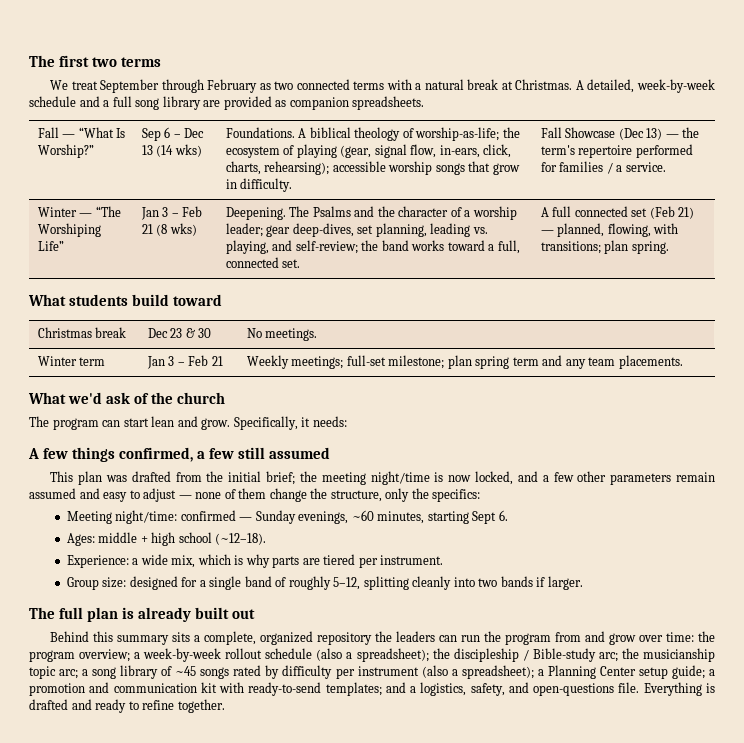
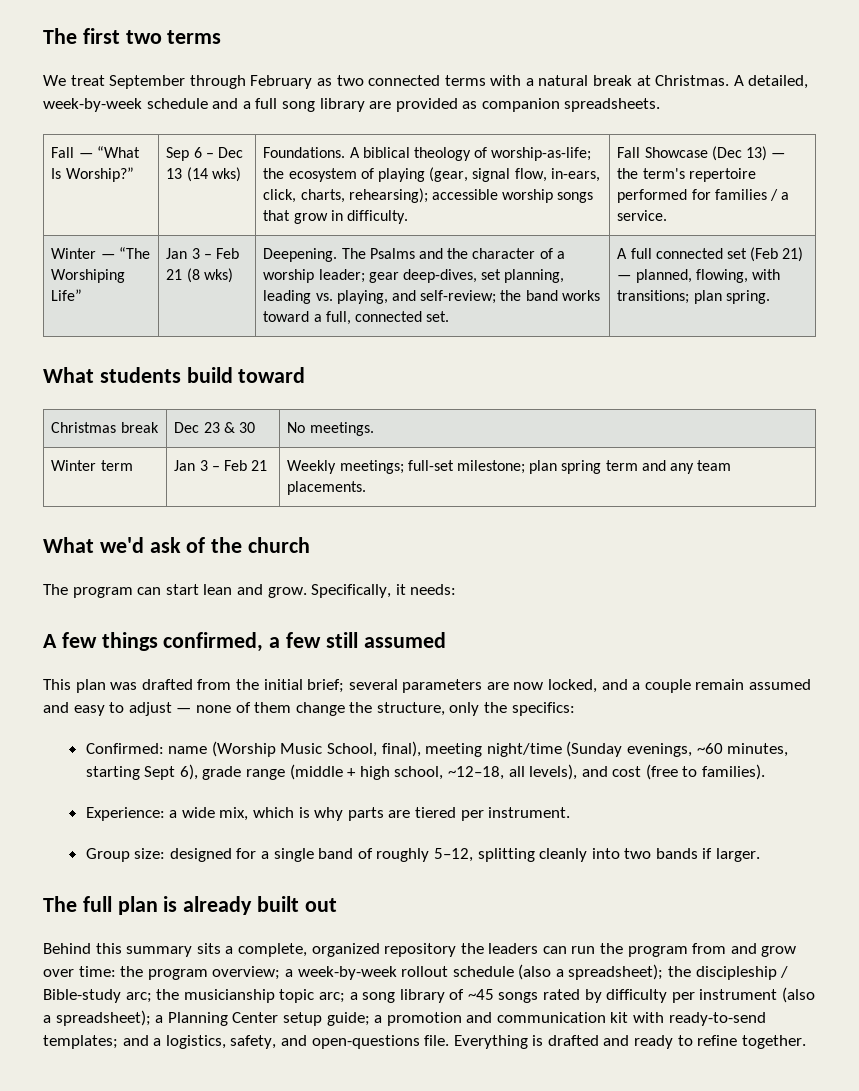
[299,471,444,485] the meeting night/time is -> [348,679,509,693] several parameters are
[553,471,672,485] few other parameters -> [644,679,691,693] couple
[66,510,296,524] Meeting night/time: confirmed — Sunday -> [85,741,623,757] Confirmed: name (Worship Music School, final), meeting night/time (Sunday
[498,510,508,521] [66,532,267,546] 6. // Ages: middle + high school (~12–18). -> [179,764,766,780] 6), grade range (middle + high school, ~12–18, all levels), and cost (free to families).

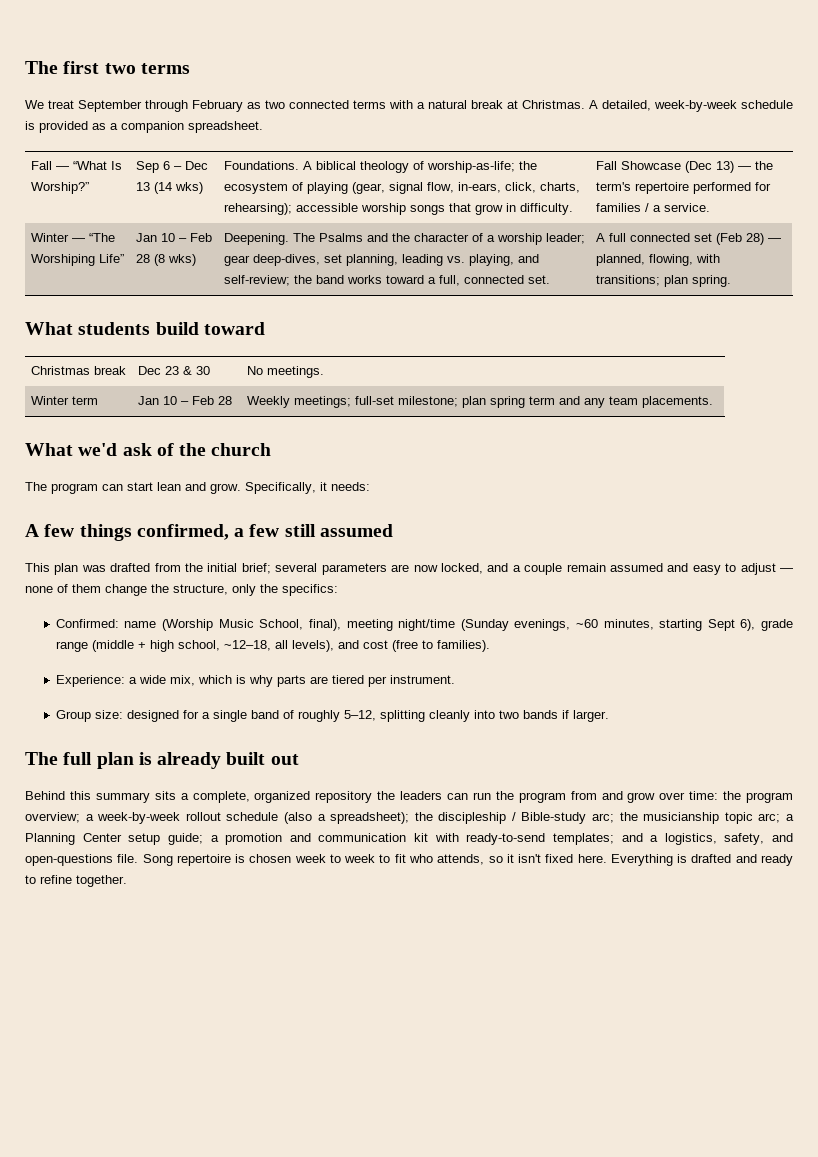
[212,98,661,112] and a full song library are provided as companion spreadsheets. -> [25,121,263,133] is provided as a companion spreadsheet.
[191,248,239,259] [166,269,183,280] 3 – Feb 21 -> [160,233,212,242] [135,254,150,263] 10 – Feb 28
[782,247,804,262] 21) -> [745,233,764,245] 28)
[199,460,268,471] 3 – Feb 21 -> [162,396,232,405] 10 – Feb 28
[362,987,816,1003] [43,1010,164,1026] song library of ~45 songs rated by difficulty per instrument (also a spreadsheet); a -> (794, 817) none
(450, 1040) none -> [142,854,607,866] Song repertoire is chosen week to week to fit who attends, so it isn't fixed here.

